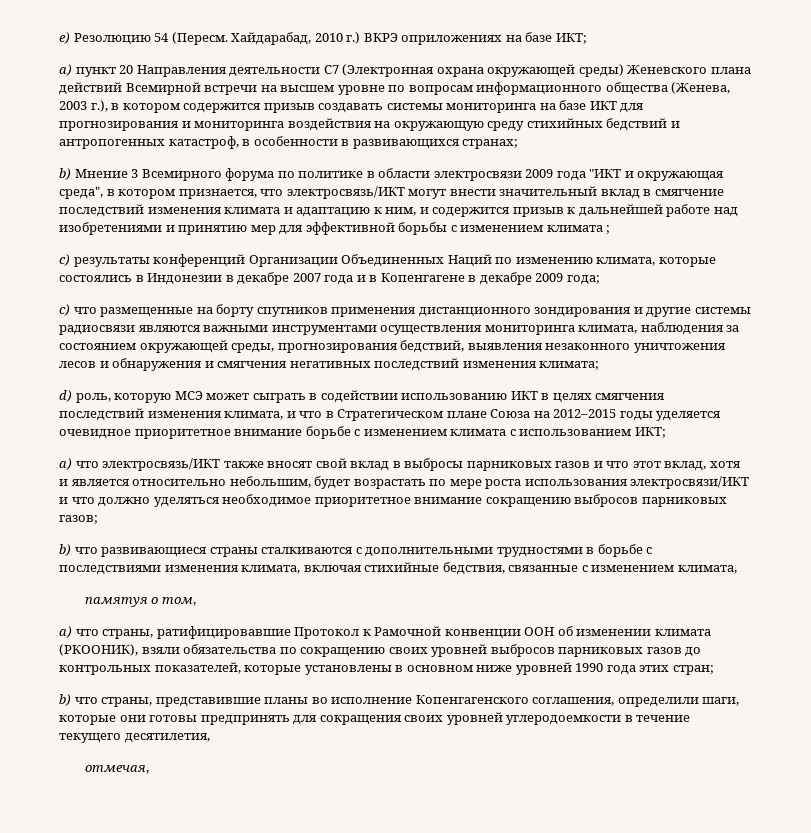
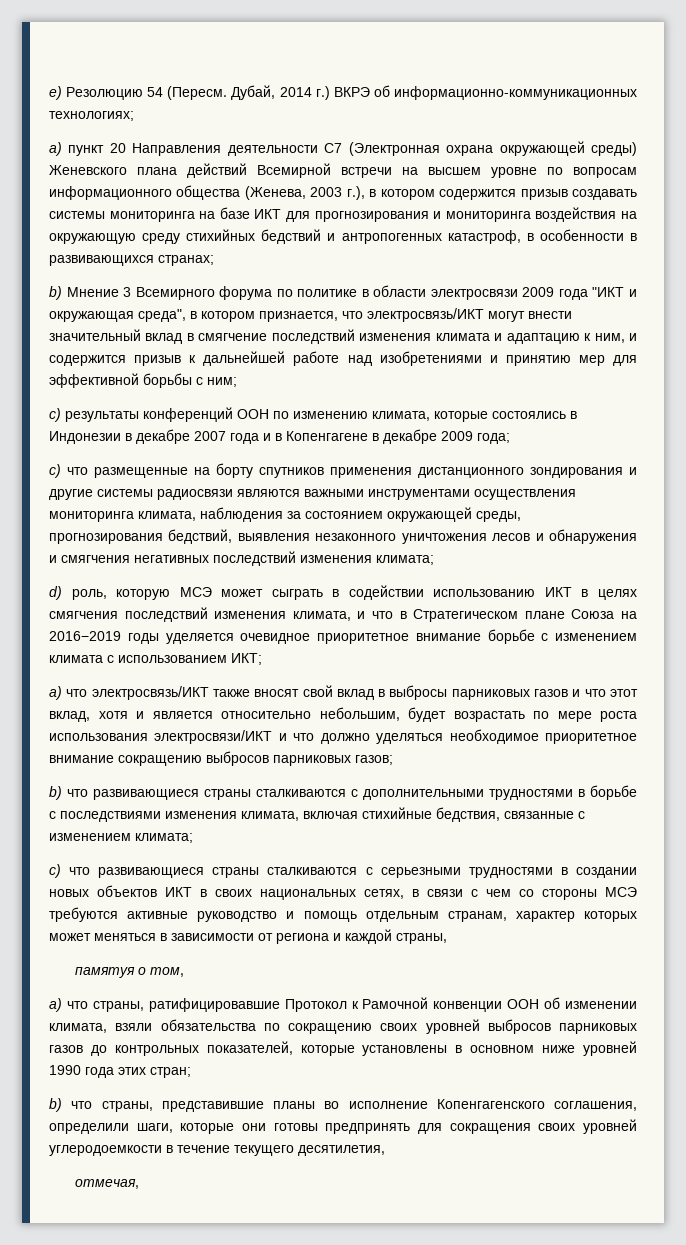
[231,32,587,45] Хайдарабад, 2010 г.) ВКРЭ оприложениях на базе ИКТ; -> [231,85,637,100] [49,111,134,121] Дубай, 2014 г.) ВКРЭ об информационно-коммуникационных технологиях;
[460,225,611,234] изменением климата ; -> [207,377,237,387] ним;
[248,254,492,267] Организации Объединенных Наций -> [237,409,269,419] ООН
[553,409,617,418] 2012–2015 -> [49,631,121,641] 2016−2019
[677,565,737,574] климата, -> [135,833,193,843] [49,864,637,878] [49,885,637,900] [49,907,637,922] [49,929,447,944] климата; // c) что развивающиеся страны сталкиваются с серьезными трудностями в создании новых объектов ИКТ в своих национальных сетях, в связи с чем со стороны МСЭ требуются активные руководство и помощь отдельным странам, характер которых может меняться в зависимости от региона и каждой страны,
[654,629,711,636] [59,644,138,656] климата (РКООНИК), -> [49,1023,107,1033] климата,

